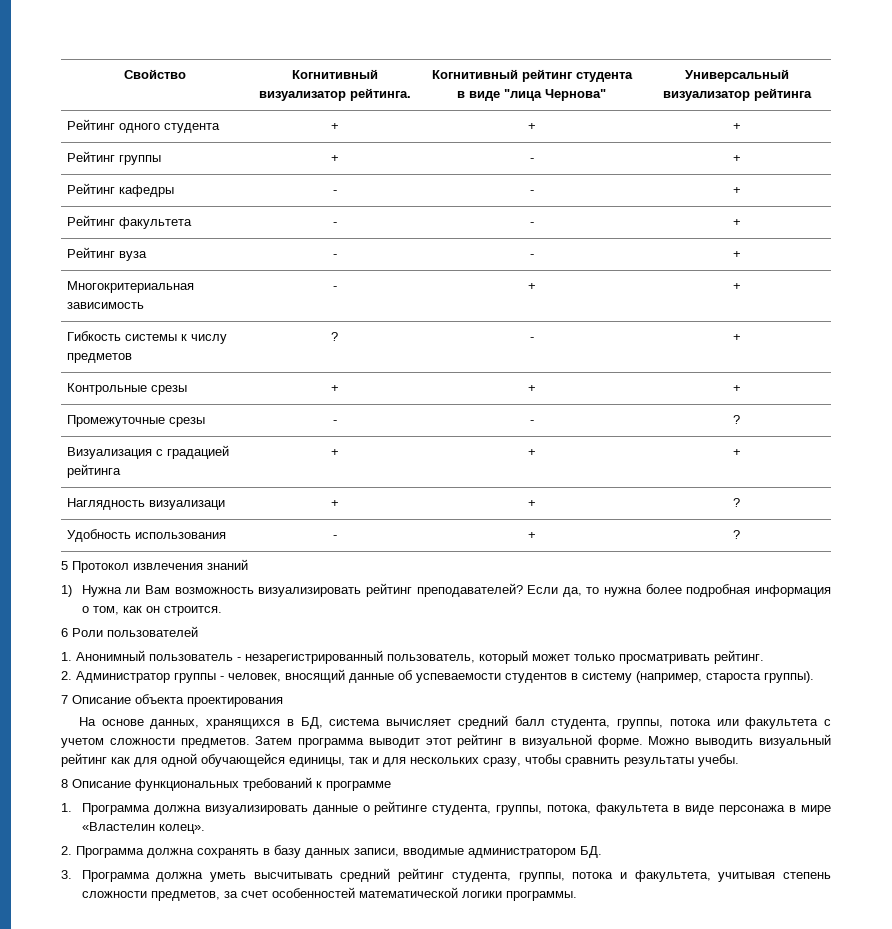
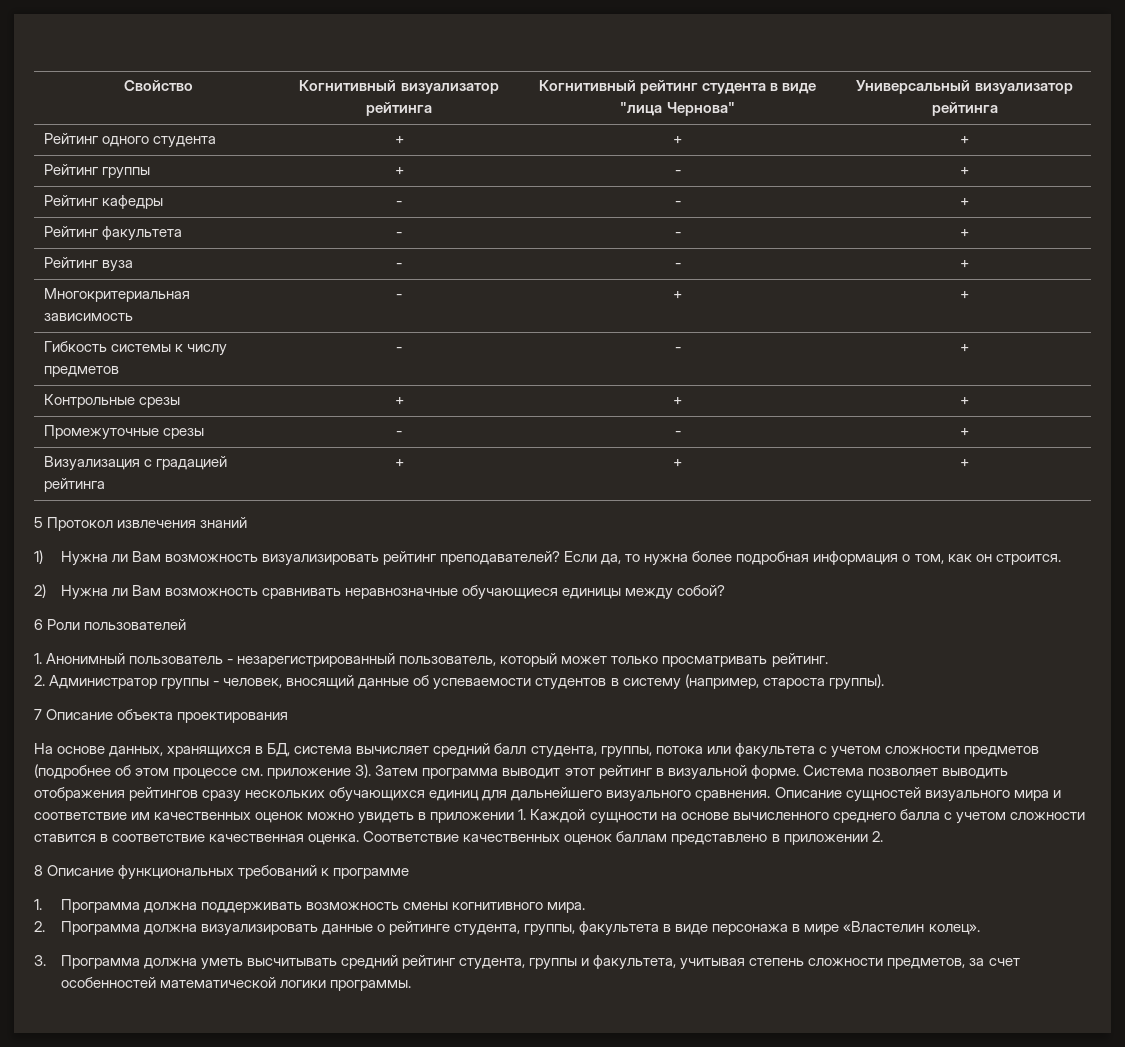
[349,88,411,101] рейтинга. -> [366,102,432,116] рейтинга
[331,332,338,341] ? -> [396,347,402,352] -
[733,415,740,424] ? -> [960,428,969,436] +
[66,498,225,510] [330,500,339,507] [527,500,536,507] [733,498,740,507] [66,529,226,542] [332,535,337,539] [527,532,536,539] [733,530,740,539] // Наглядность визуализаци | + | + | ? // Удобность использования | - | + | ? -> (969, 463) none
(222, 611) none -> [34,584,726,600] // 2) Нужна ли Вам возможность сравнивать неравнозначные обучающиеся единицы между собой?
[180,738,250,748] предметов. -> [963,746,1039,757] [34,764,372,779] предметов (подробнее об этом процессе см. приложение 3).
[648,734,831,748] [61,753,739,767] Можно выводить визуальный рейтинг как для одной обучающейся единицы, так и для нескольких сразу, чтобы сравнить результаты учебы. -> [802,765,1008,779] [34,787,1061,802] [34,809,1085,824] [34,831,883,845] Система позволяет выводить отображения рейтингов сразу нескольких обучающихся единиц для дальнейшего визуального сравнения. Описание сущностей визуального мира и соответствие им качественных оценок можно увидеть в приложении 1. Каждой сущности на основе вычисленного среднего балла с учетом сложности ставится в соответствие качественная оценка. Соответствие качественных оценок баллам представлено в приложении 2.
(201, 810) none -> [200,902,586,913] [34,921,197,935] поддерживать возможность смены когнитивного мира. // 2. Программа должна
[547,805,592,814] потока, -> (576, 930) none
[61,845,602,858] // 2. Программа должна сохранять в базу данных записи, вводимые администратором БД. -> (980, 929) none
[518,872,614,882] группы, потока -> [529,958,578,970] группы

